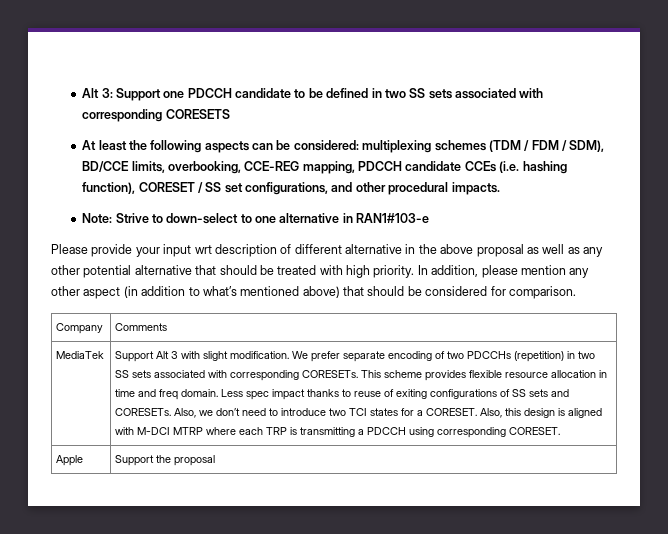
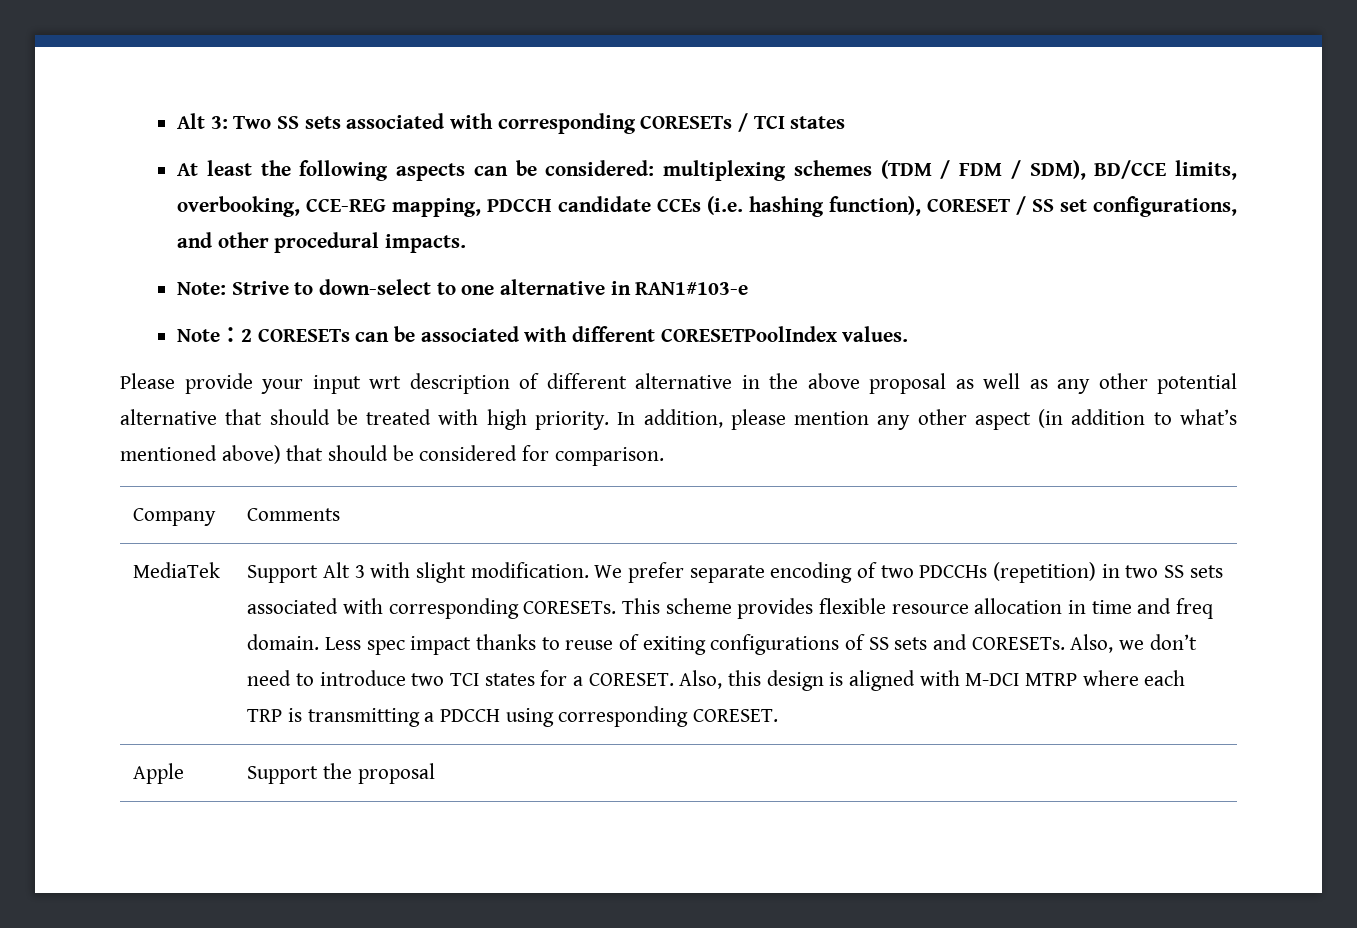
[115,88,544,101] [82,109,230,122] Support one PDCCH candidate to be defined in two SS sets associated with corresponding CORESETS -> [233,113,846,134] Two SS sets associated with corresponding CORESETs / TCI states
(430, 218) none -> [177,326,909,342] // Note：2 CORESETs can be associated with different CORESETPoolIndex values.

